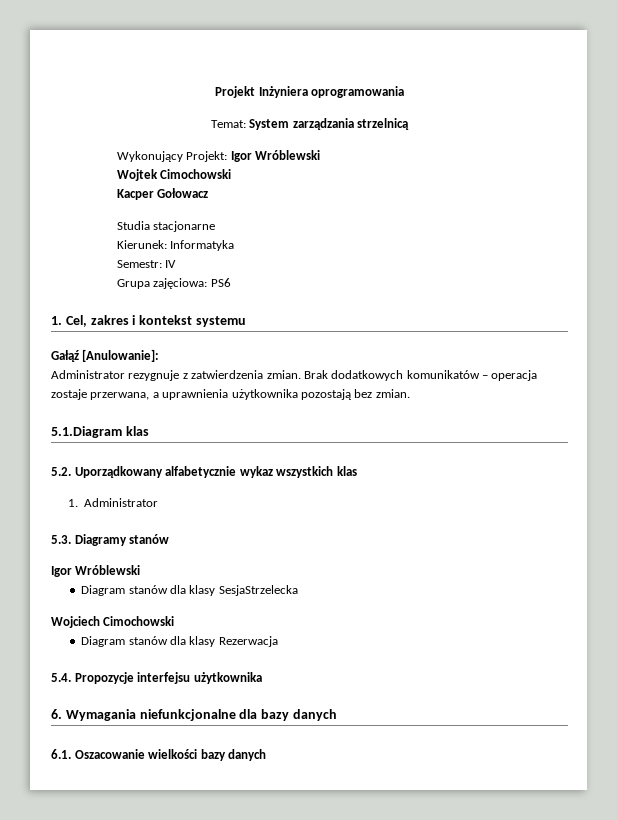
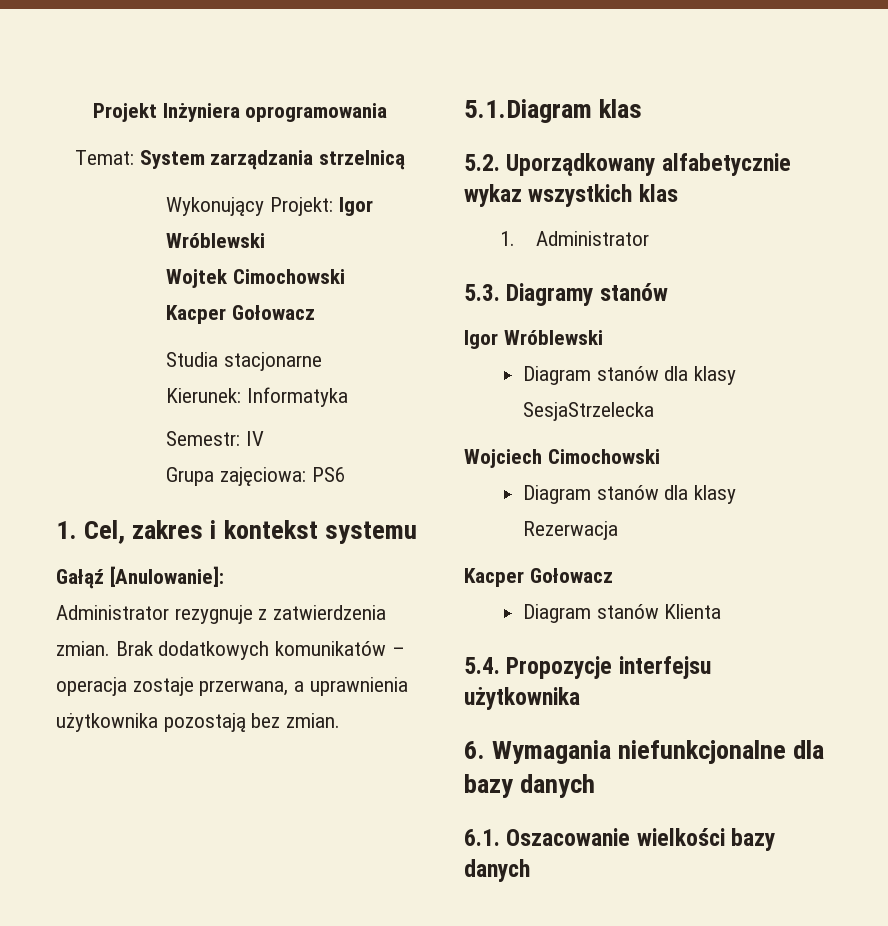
(278, 641) none -> [464,568,613,587] [523,604,722,623] // Kacper Gołowacz // Diagram stanów Klienta

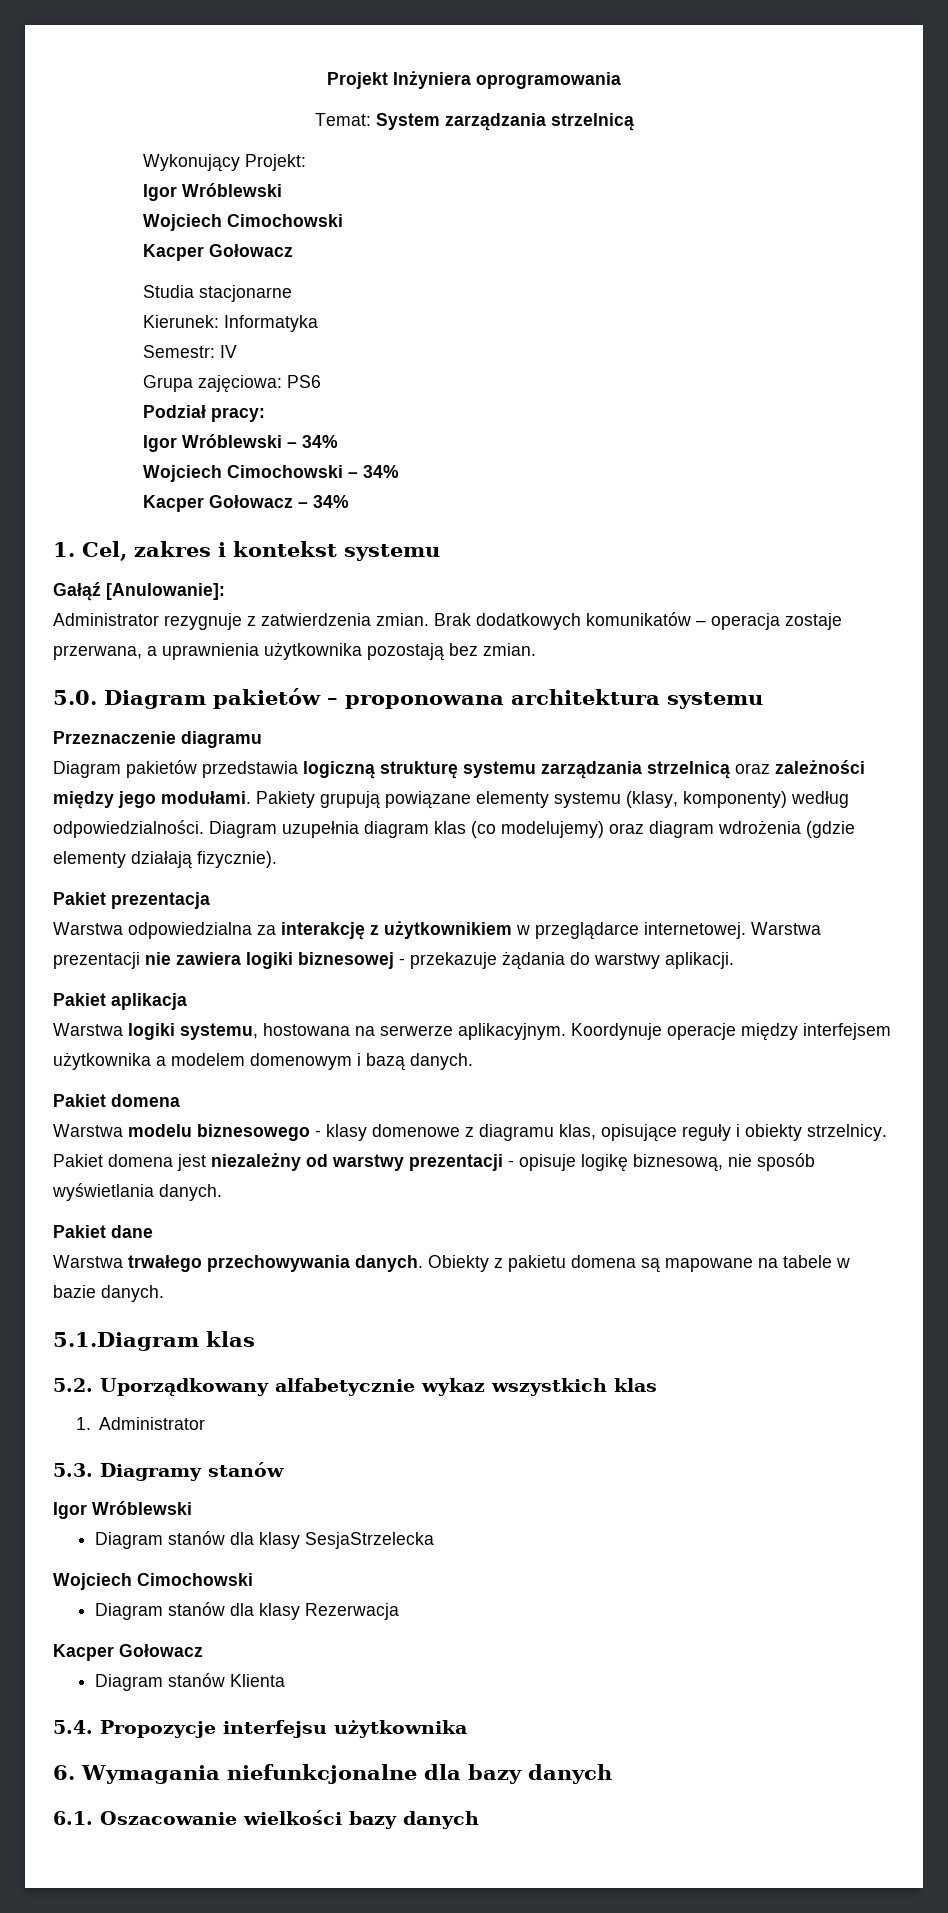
[338,197,373,216] [166,233,266,248] [166,269,229,288] Igor Wróblewski // Wojtek -> [143,183,283,201] [143,214,223,231] // Igor Wróblewski // Wojciech
(345, 474) none -> [143,405,266,422] [143,434,339,452] [143,465,400,482] [143,495,350,512] // Podział pracy: // Igor Wróblewski – 34% // Wojciech Cimochowski – 34% // Kacper Gołowacz – 34%
(341, 720) none -> [53,688,763,709] [53,731,262,748] [53,760,865,779] [53,791,849,809] [53,820,855,838] [53,851,277,869] [53,892,210,909] [53,921,821,940] [53,951,734,970] [53,993,187,1010] [53,1023,891,1041] [53,1052,473,1071] [53,1094,180,1107] [53,1124,887,1142] [53,1153,815,1172] [52,1183,222,1201] [53,1225,153,1238] [53,1255,850,1273] [53,1285,164,1302] // 5.0. Diagram pakietów – proponowana architektura systemu // Przeznaczenie diagramu // Diagram pakietów przedstawia logiczną strukturę systemu zarządzania strzelnicą oraz zależności między jego modułami. Pakiety grupują powiązane elementy systemu (klasy, komponenty) według odpowiedzialności. Diagram uzupełnia diagram klas (co modelujemy) oraz diagram wdrożenia (gdzie elementy działają fizycznie). // Pakiet prezentacja // Warstwa odpowiedzialna za interakcję z użytkownikiem w przeglądarce internetowej. Warstwa prezentacji nie zawiera logiki biznesowej - przekazuje żądania do warstwy aplikacji. // Pakiet aplikacja // Warstwa logiki systemu, hostowana na serwerze aplikacyjnym. Koordynuje operacje między interfejsem użytkownika a modelem domenowym i bazą danych. // Pakiet domena // Warstwa modelu biznesowego - klasy domenowe z diagramu klas, opisujące reguły i obiekty strzelnicy. Pakiet domena jest niezależny od warstwy prezentacji - opisuje logikę biznesową, nie sposób wyświetlania danych. // Pakiet dane // Warstwa trwałego przechowywania danych. Obiekty z pakietu domena są mapowane na tabele w bazie danych.

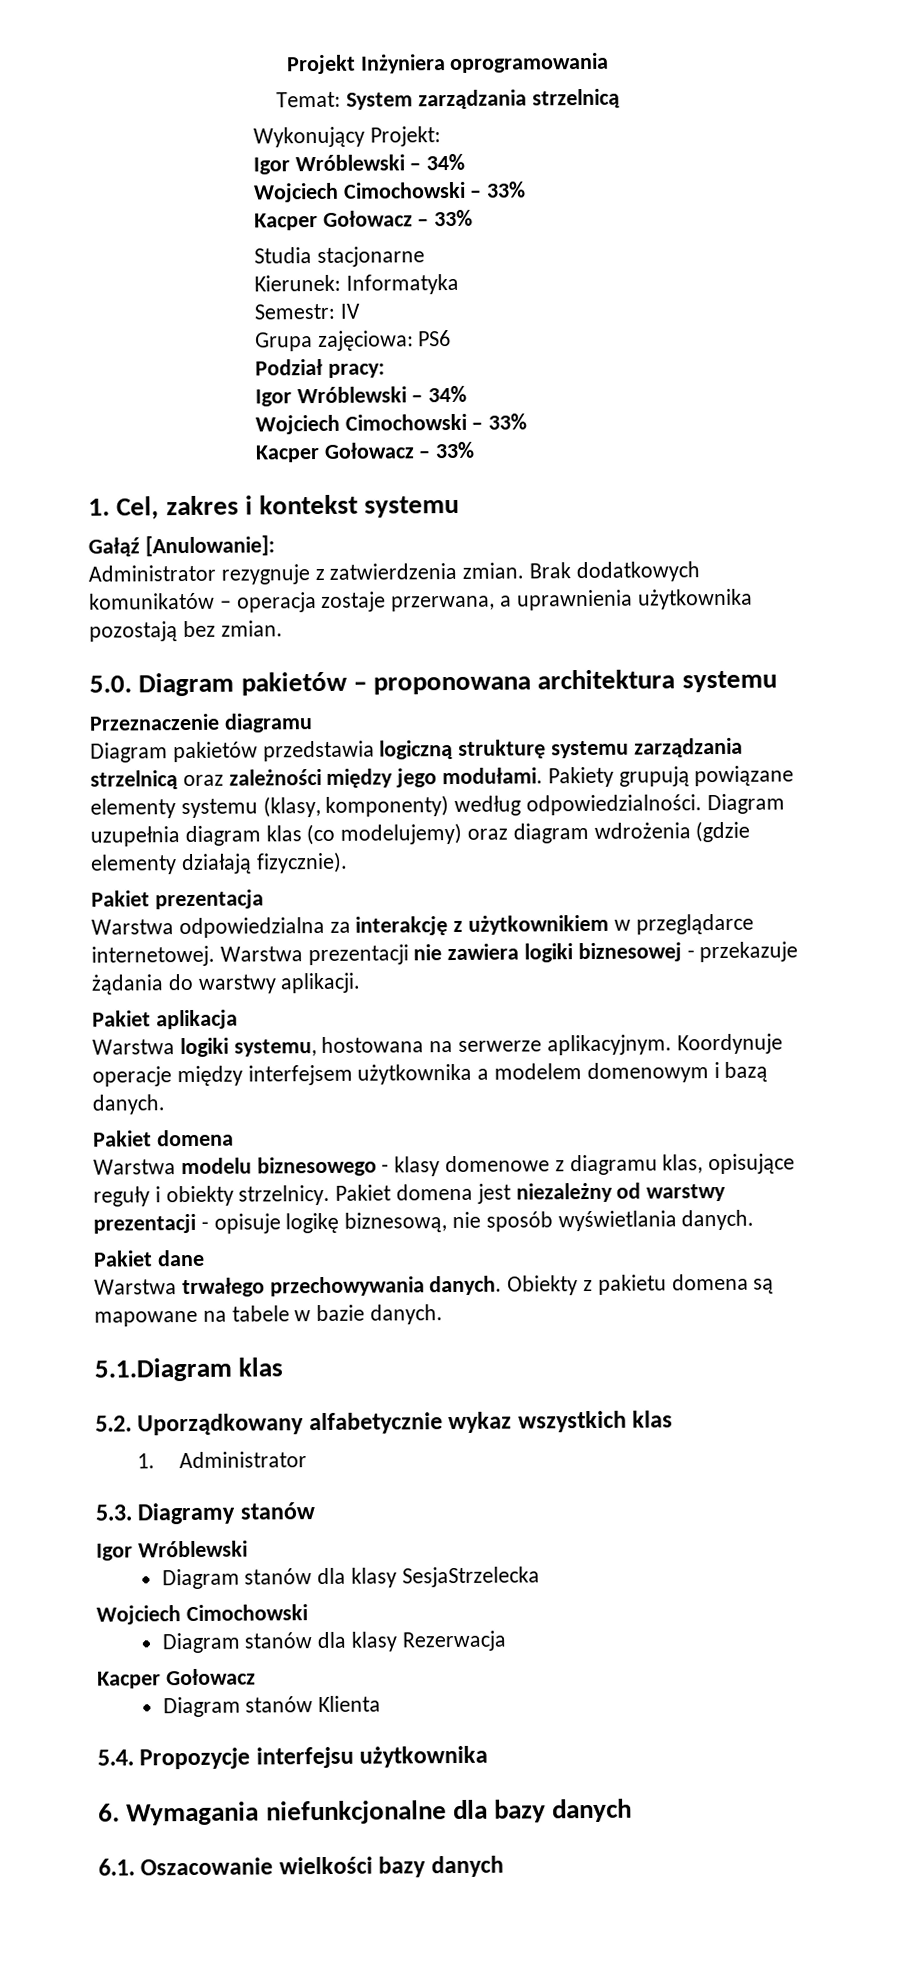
[143,214,344,231] [143,244,294,261] // Wojciech Cimochowski // Kacper Gołowacz -> [409,153,466,171] [252,181,527,203] [253,209,474,231] – 34% // Wojciech Cimochowski – 33% // Kacper Gołowacz – 33%
[363,465,400,478] [143,495,350,512] 34% // Kacper Gołowacz – 34% -> [488,413,528,430] [254,441,476,463] 33% // Kacper Gołowacz – 33%

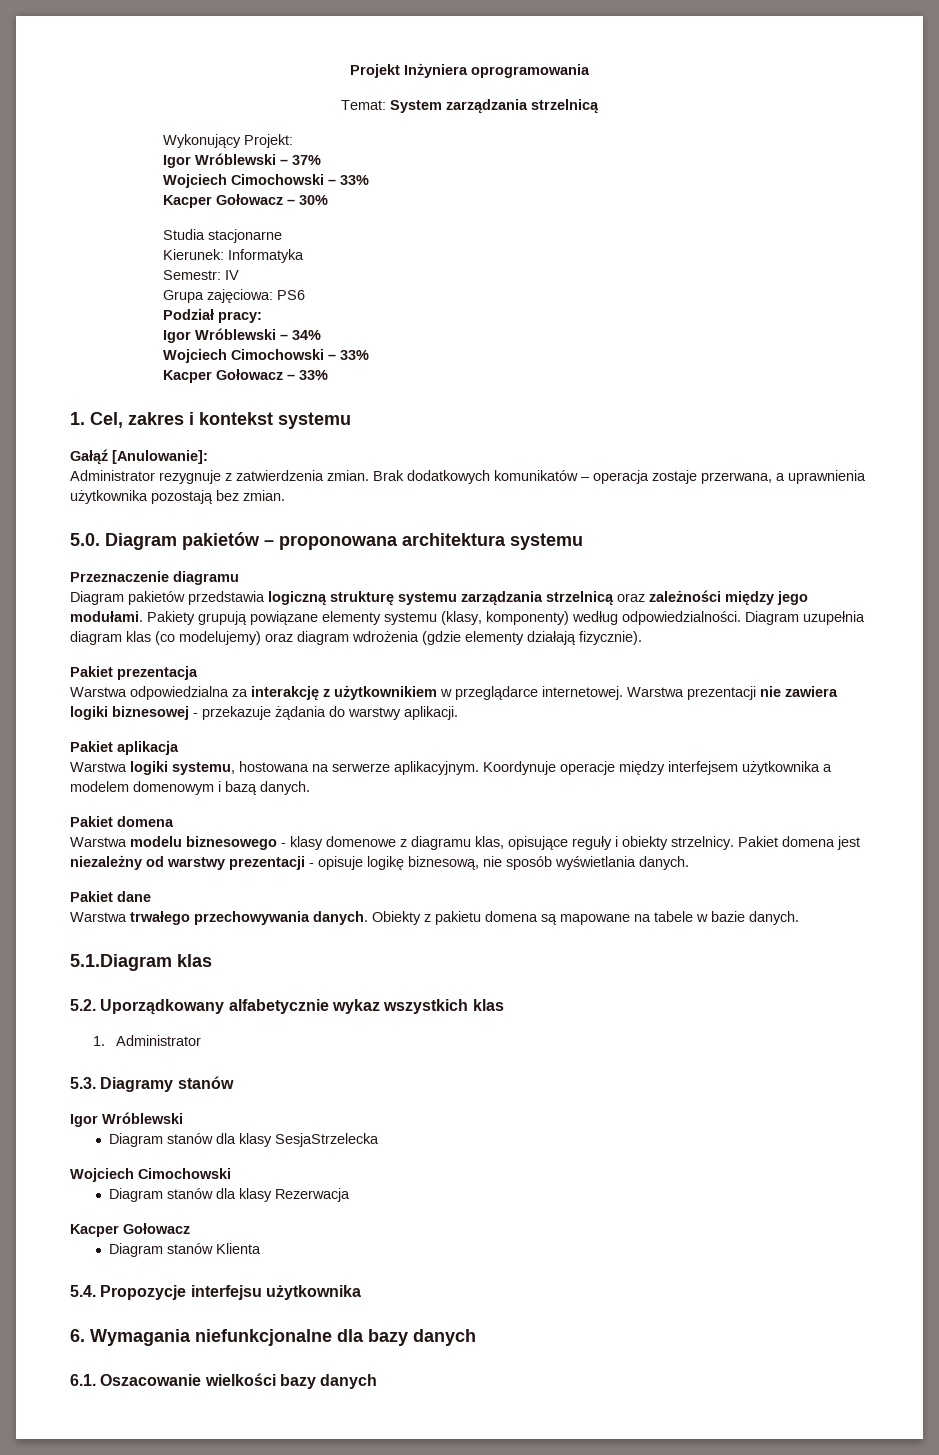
[426,153,466,171] [252,181,527,203] [253,209,474,231] 34% // Wojciech Cimochowski – 33% // Kacper Gołowacz – 33% -> [291,155,321,165] [162,174,369,188] [162,194,328,208] 37% // Wojciech Cimochowski – 33% // Kacper Gołowacz – 30%

